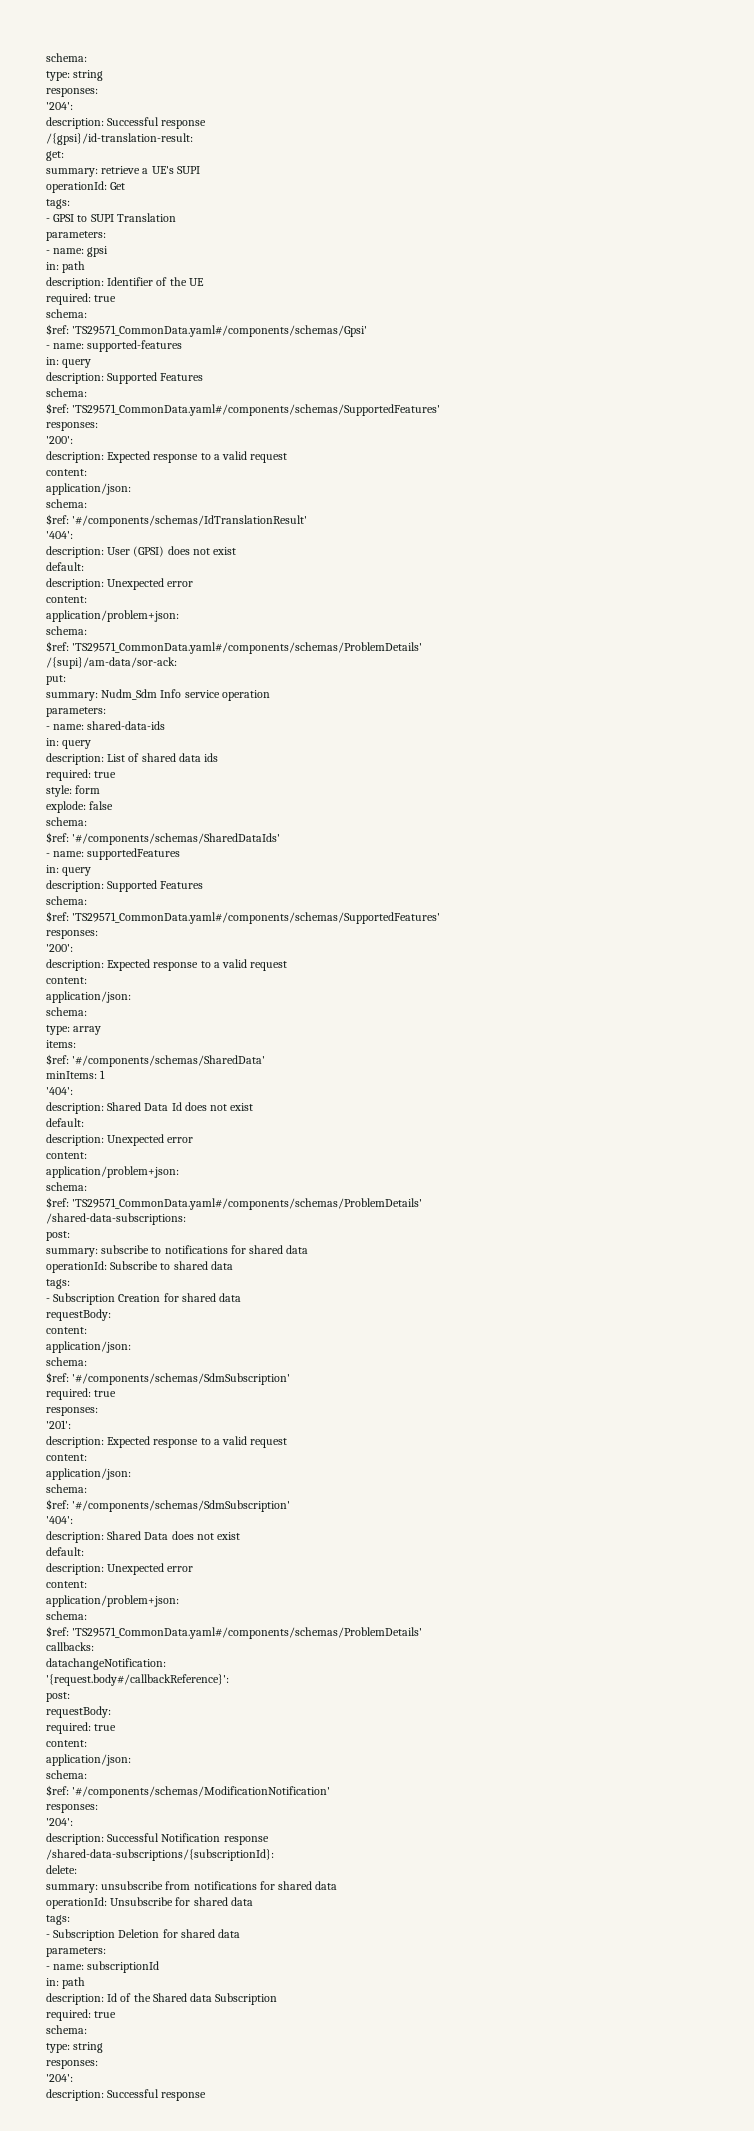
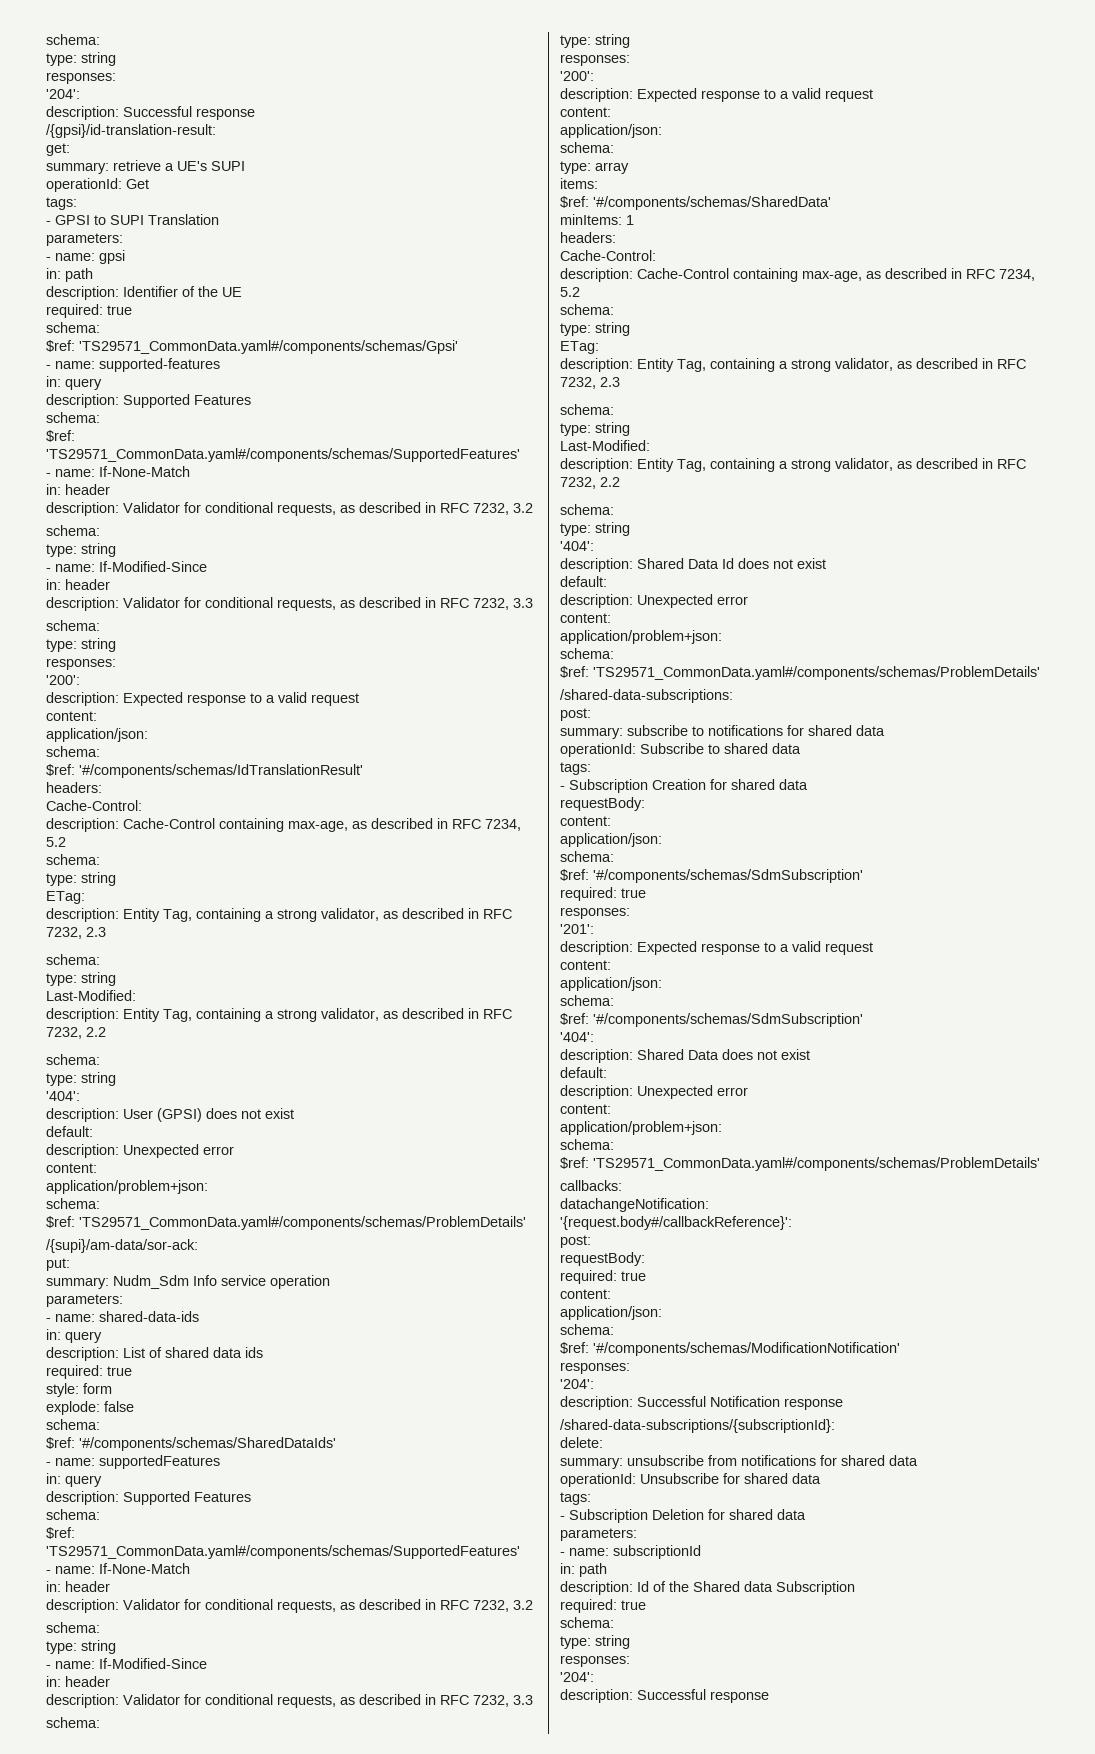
(441, 410) none -> [46,466,190,477] [46,484,110,495] [46,502,533,516] [46,525,100,536] [46,543,116,557] [46,561,207,572] [46,579,110,590] [46,597,533,611] [46,620,100,631] [46,638,116,652] // - name: If-None-Match // in: header // description: Validator for conditional requests, as described in RFC 7232, 3.2 // schema: // type: string // - name: If-Modified-Since // in: header // description: Validator for conditional requests, as described in RFC 7232, 3.3 // schema: // type: string
(308, 521) none -> [46,782,102,793] [46,800,142,811] [46,818,521,832] [46,837,66,847] [46,854,100,865] [46,872,116,886] [46,891,85,904] [46,908,512,922] [46,927,106,939] [46,954,100,965] [46,972,116,986] [46,990,136,1001] [46,1008,512,1022] [46,1027,106,1039] [46,1054,100,1065] [46,1072,116,1086] // headers: // Cache-Control: // description: Cache-Control containing max-age, as described in RFC 7234, 5.2 // schema: // type: string // ETag: // description: Entity Tag, containing a strong validator, as described in RFC 7232, 2.3 // schema: // type: string // Last-Modified: // description: Entity Tag, containing a strong validator, as described in RFC 7232, 2.2 // schema: // type: string
(441, 918) none -> [46,1563,190,1574] [46,1581,110,1592] [46,1599,533,1613] [46,1622,100,1633] [46,1640,116,1654] [46,1658,207,1669] [46,1676,110,1687] [46,1694,533,1708] [46,1717,100,1728] [560,34,630,48] // - name: If-None-Match // in: header // description: Validator for conditional requests, as described in RFC 7232, 3.2 // schema: // type: string // - name: If-Modified-Since // in: header // description: Validator for conditional requests, as described in RFC 7232, 3.3 // schema: // type: string
(106, 1074) none -> [560,232,616,243] [560,250,656,261] [560,268,1035,282] [560,287,580,297] [560,304,614,315] [560,322,630,336] [560,341,599,354] [560,358,1026,372] [560,377,620,389] [560,404,614,415] [560,422,630,436] [560,440,650,451] [560,458,1026,472] [560,477,620,489] [560,504,614,515] [560,522,630,536] // headers: // Cache-Control: // description: Cache-Control containing max-age, as described in RFC 7234, 5.2 // schema: // type: string // ETag: // description: Entity Tag, containing a strong validator, as described in RFC 7232, 2.3 // schema: // type: string // Last-Modified: // description: Entity Tag, containing a strong validator, as described in RFC 7232, 2.2 // schema: // type: string

